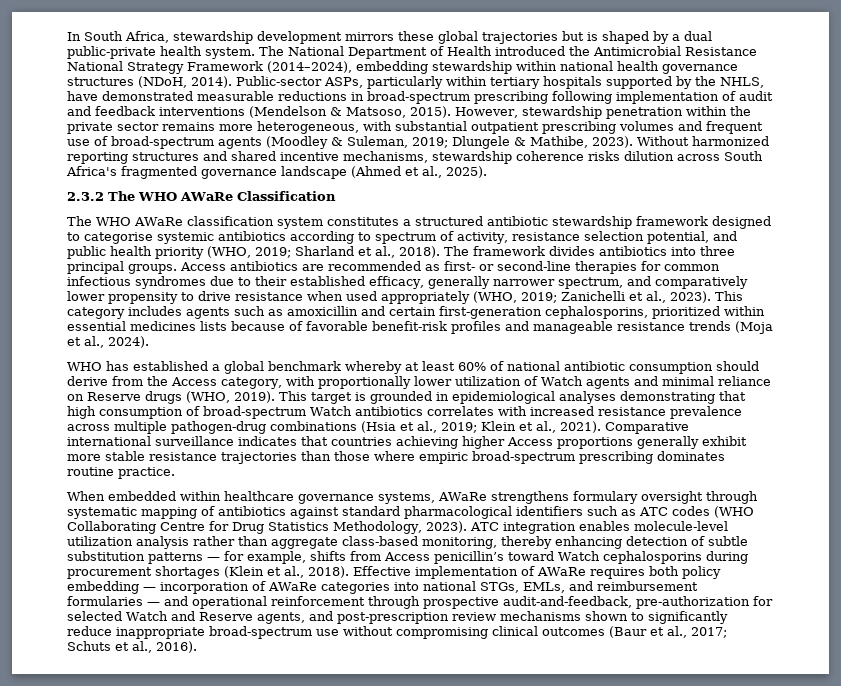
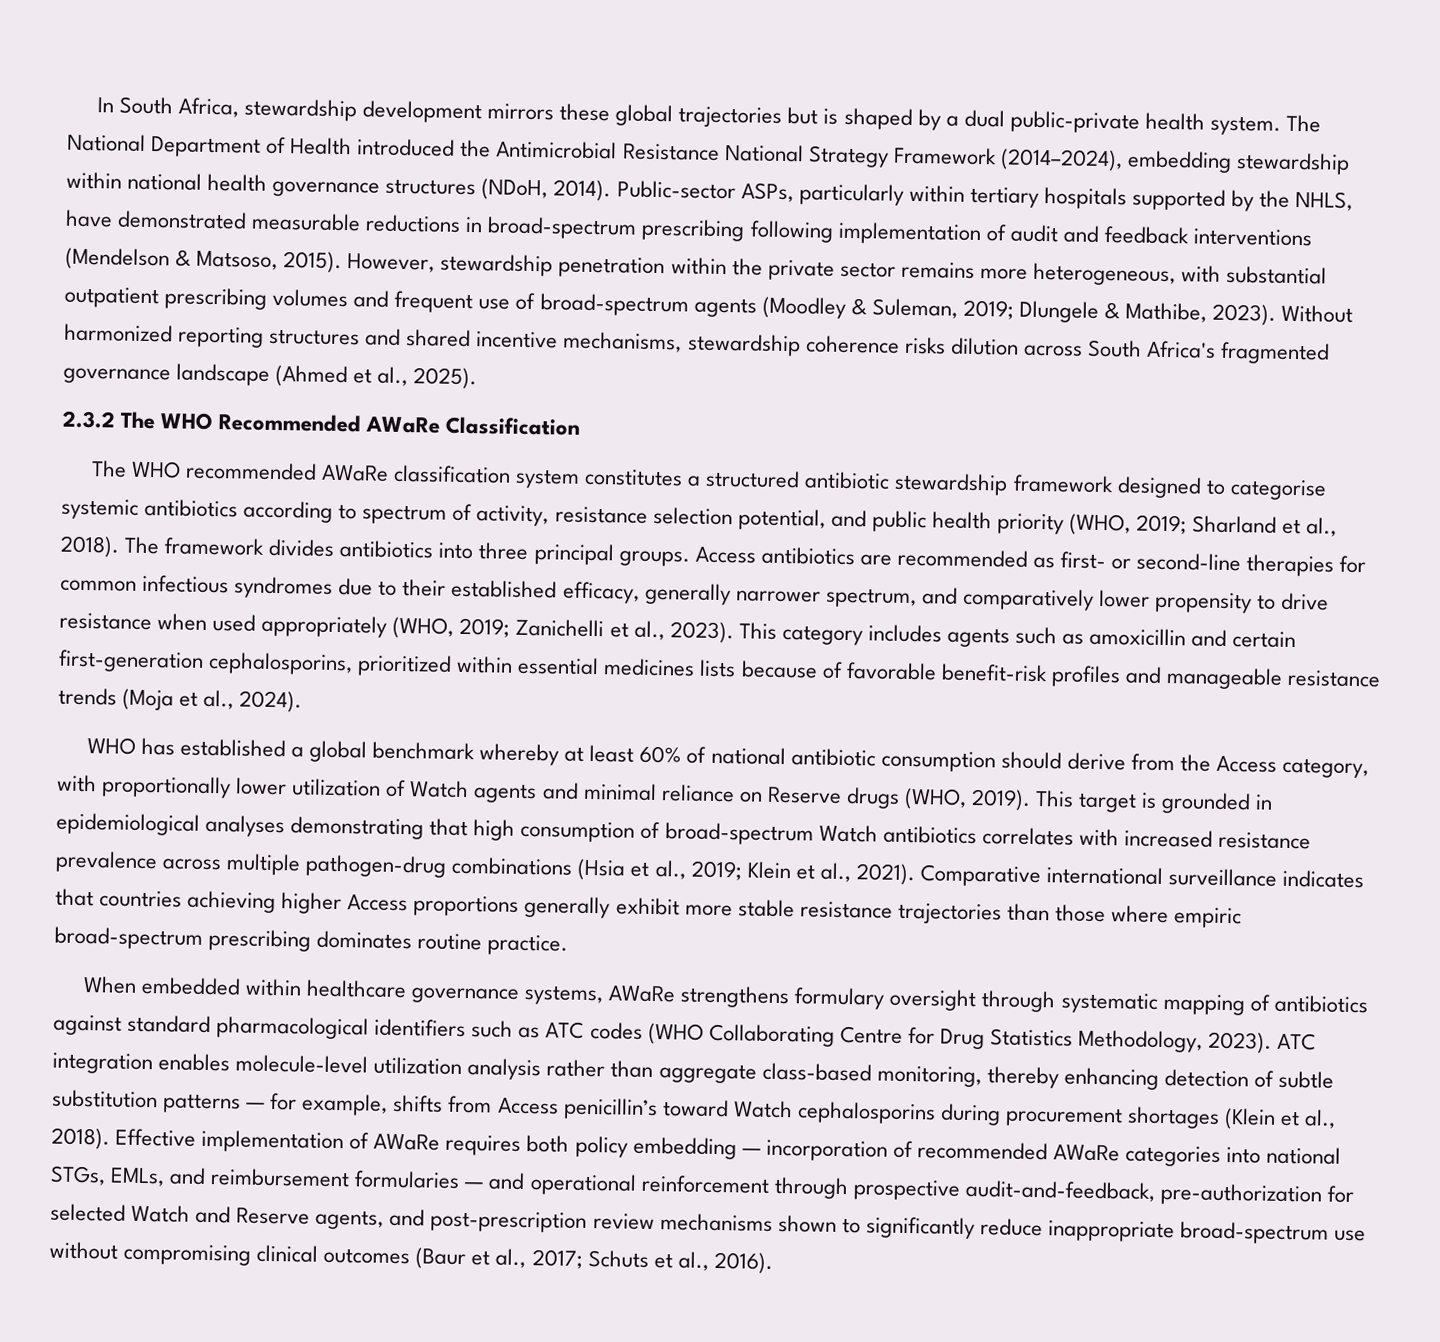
(177, 196) none -> [218,413,362,433] Recommended
(131, 221) none -> [184,461,317,481] recommended
(266, 586) none -> [916,1141,1048,1161] recommended

